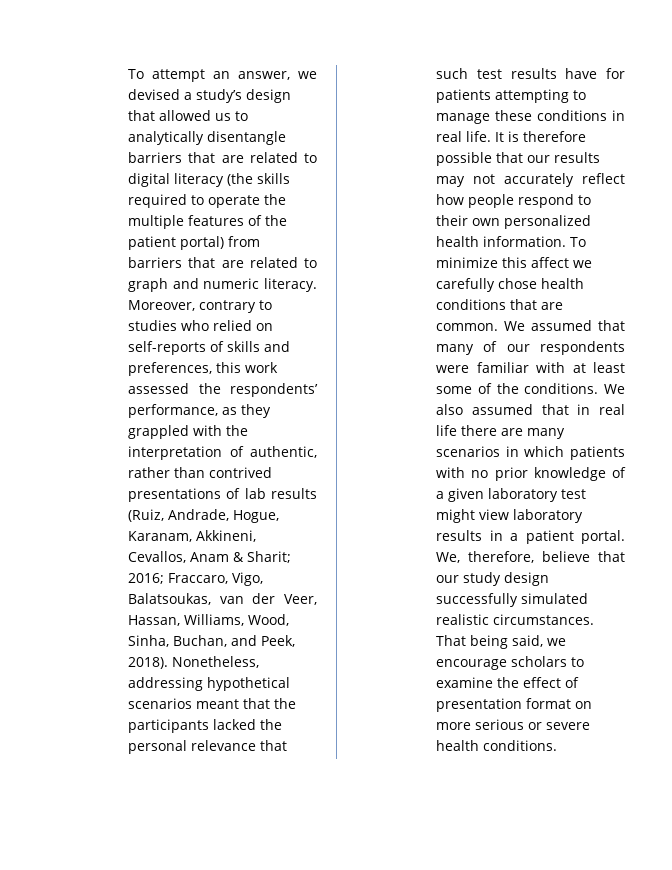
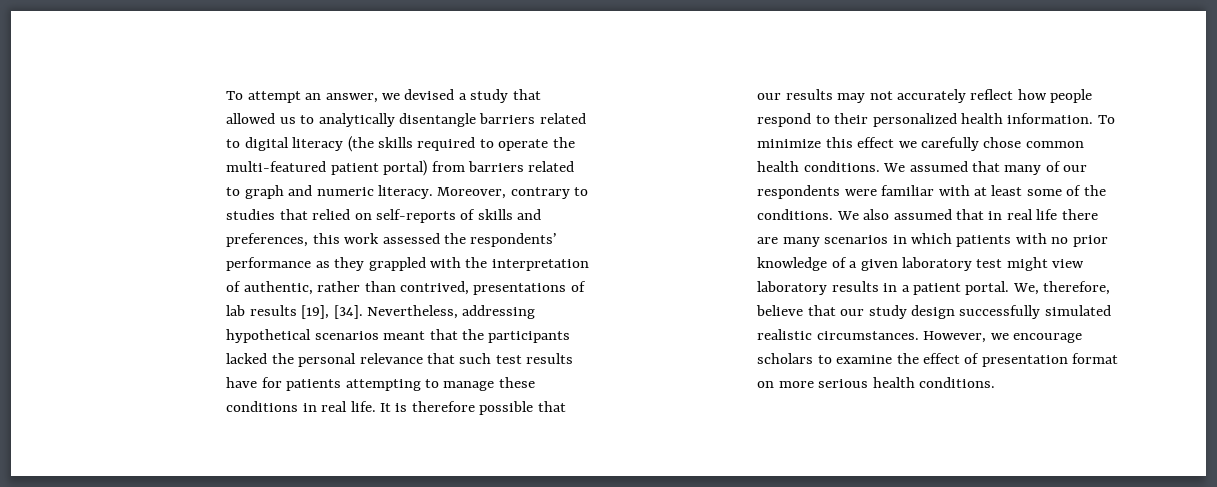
[196,89,291,103] study’s design -> [470,89,509,103] study
[188,152,244,163] that are -> (536, 118) none
[128,215,287,229] multiple features of the -> [226,161,327,172] multi-featured
[188,257,244,268] that are -> (525, 166) none
[181,320,209,331] who -> [279,209,308,220] that
[128,404,218,418] performance, -> [226,257,312,271] performance
[209,467,272,478] contrived -> [400,281,470,295] contrived,
[128,509,279,523] [128,530,256,542] [128,551,291,563] [128,572,263,586] [128,593,317,605] [128,614,289,626] [128,635,295,647] [128,656,259,669] (Ruiz, Andrade, Hogue, Karanam, Akkineni, Cevallos, Anam & Sharit; 2016; Fraccaro, Vigo, Balatsoukas, van der Veer, Hassan, Williams, Wood, Sinha, Buchan, and Peek, 2018). Nonetheless, -> [301,305,459,319] [19], [34]. Nevertheless,
[472,218,500,226] own -> (869, 118) none
[531,257,569,268] affect -> [857,137,895,148] effect
[541,278,584,289] [436,299,563,310] [436,323,498,331] health conditions that are common. -> [1025,141,1084,148] [757,161,880,172] common health conditions.
[436,635,543,649] That being said, -> [923,331,987,343] However,
[528,722,590,730] or severe -> (869, 383) none

